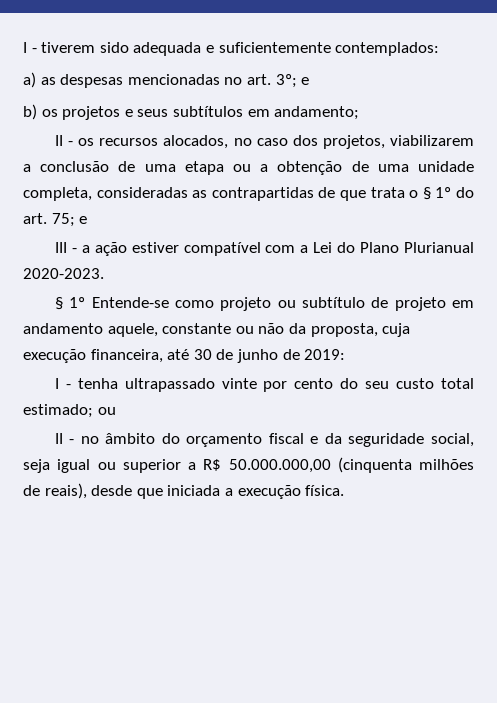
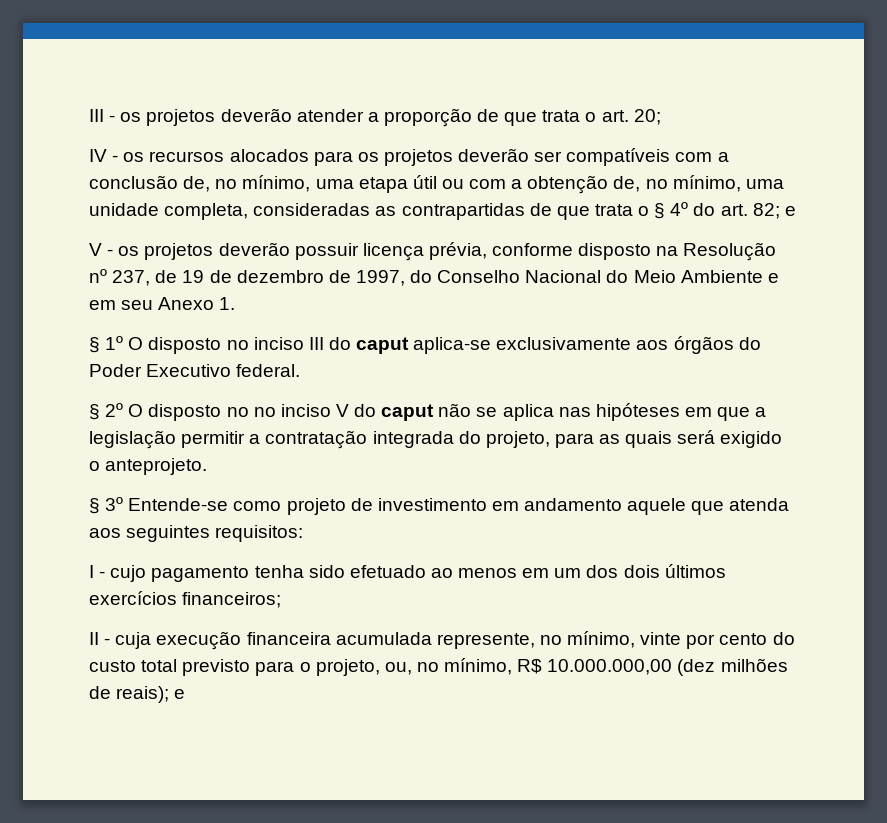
[23,42,440,56] [23,72,310,88] [23,104,360,120] [54,135,474,149] [23,161,369,175] I - tiverem sido adequada e suficientemente contemplados: // a) as despesas mencionadas no art. 3º; e // b) os projetos e seus subtítulos em andamento; // II - os recursos alocados, no caso dos projetos, viabilizarem a conclusão de uma etapa ou a obtenção de -> [89,108,661,127] [89,148,729,166] [89,175,741,194] III - os projetos deverão atender a proporção de que trata o art. 20; // IV - os recursos alocados para os projetos deverão ser compatíveis com a conclusão de, no mínimo, uma etapa útil ou com a obtenção de, no mínimo,
[435,187,452,198] 1º -> [670,202,689,216] 4º
[51,213,88,227] [54,242,474,256] [23,268,104,279] [54,297,474,311] [23,323,411,337] [23,349,346,363] [54,378,215,392] 75; e // III - a ação estiver compatível com a Lei do Plano Plurianual 2020-2023. // § 1º Entende-se como projeto ou subtítulo de projeto em andamento aquele, constante ou não da proposta, cuja execução financeira, até 30 de junho de 2019: // I - tenha ultrapassado -> [752,203,796,219] [89,242,777,261] [89,269,779,286] [89,297,236,310] [89,336,761,354] [89,364,301,377] [89,403,767,421] [89,430,783,449] [89,458,208,475] [89,497,790,515] [89,525,304,542] [89,564,726,582] [89,591,282,608] [89,631,636,650] 82; e // V - os projetos deverão possuir licença prévia, conforme disposto na Resolução nº 237, de 19 de dezembro de 1997, do Conselho Nacional do Meio Ambiente e em seu Anexo 1. // § 1º O disposto no inciso III do caput aplica-se exclusivamente aos órgãos do Poder Executivo federal. // § 2º O disposto no no inciso V do caput não se aplica nas hipóteses em que a legislação permitir a contratação integrada do projeto, para as quais será exigido o anteprojeto. // § 3º Entende-se como projeto de investimento em andamento aquele que atenda aos seguintes requisitos: // I - cujo pagamento tenha sido efetuado ao menos em um dos dois últimos exercícios financeiros; // II - cuja execução financeira acumulada represente, no mínimo,
[365,381,390,389] seu -> (795, 638) none
[23,404,116,418] [54,433,474,447] [23,457,474,473] [23,483,345,499] estimado; ou // II - no âmbito do orçamento fiscal e da seguridade social, seja igual ou superior a R$ 50.000.000,00 (cinquenta milhões de reais), desde que iniciada a execução física. -> [182,658,788,676] [89,686,186,703] previsto para o projeto, ou, no mínimo, R$ 10.000.000,00 (dez milhões de reais); e

